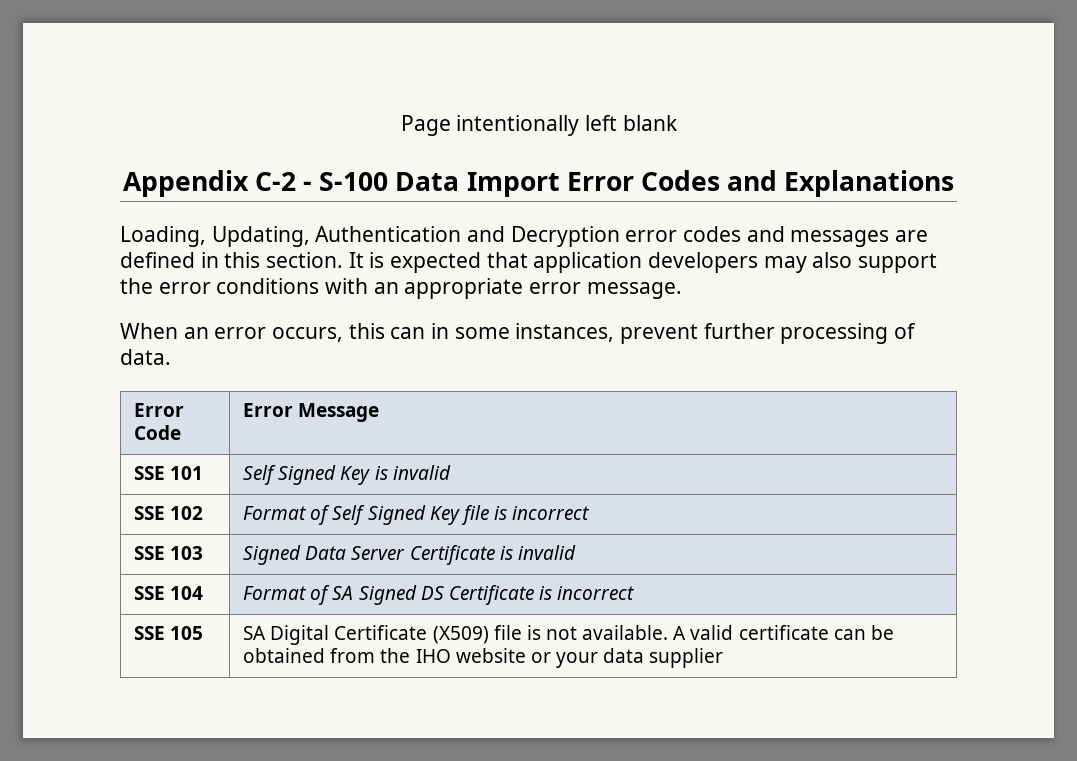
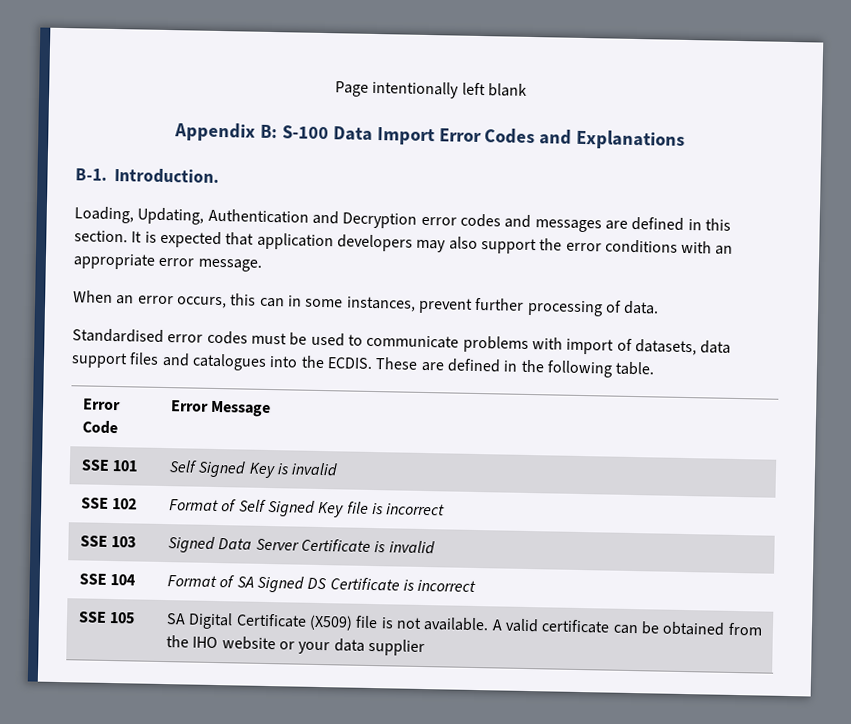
[254,172,313,191] C-2 - -> [259,124,278,139] B:
(955, 183) none -> [75,167,219,184] // B-1. Introduction.
(171, 357) none -> [72,328,732,356] [71,352,656,378] // Standardised error codes must be used to communicate problems with import of datasets, data support files and catalogues into the ECDIS. These are defined in the following table.

